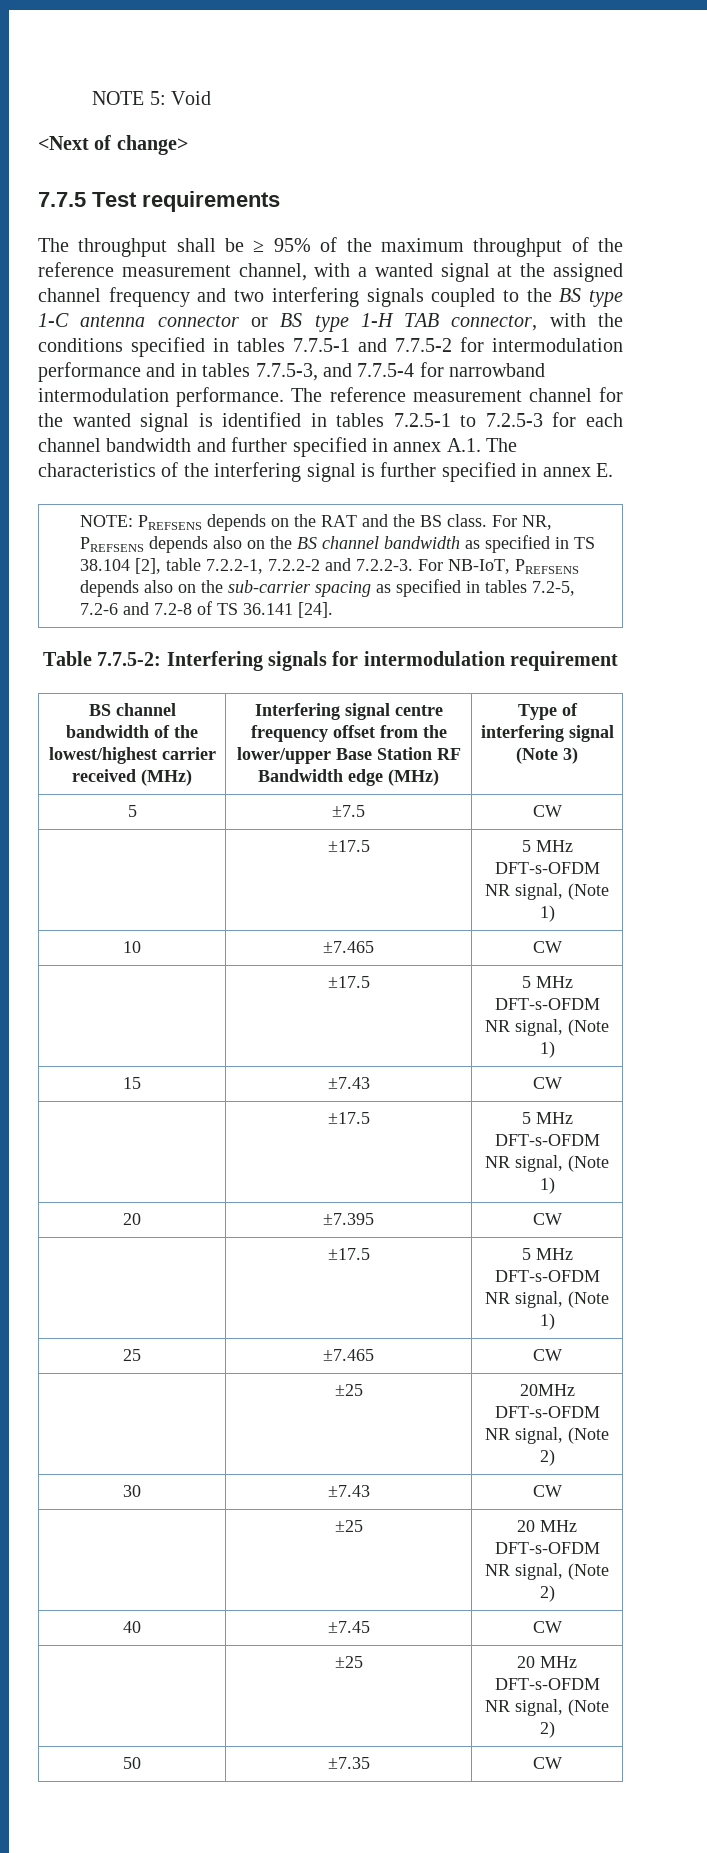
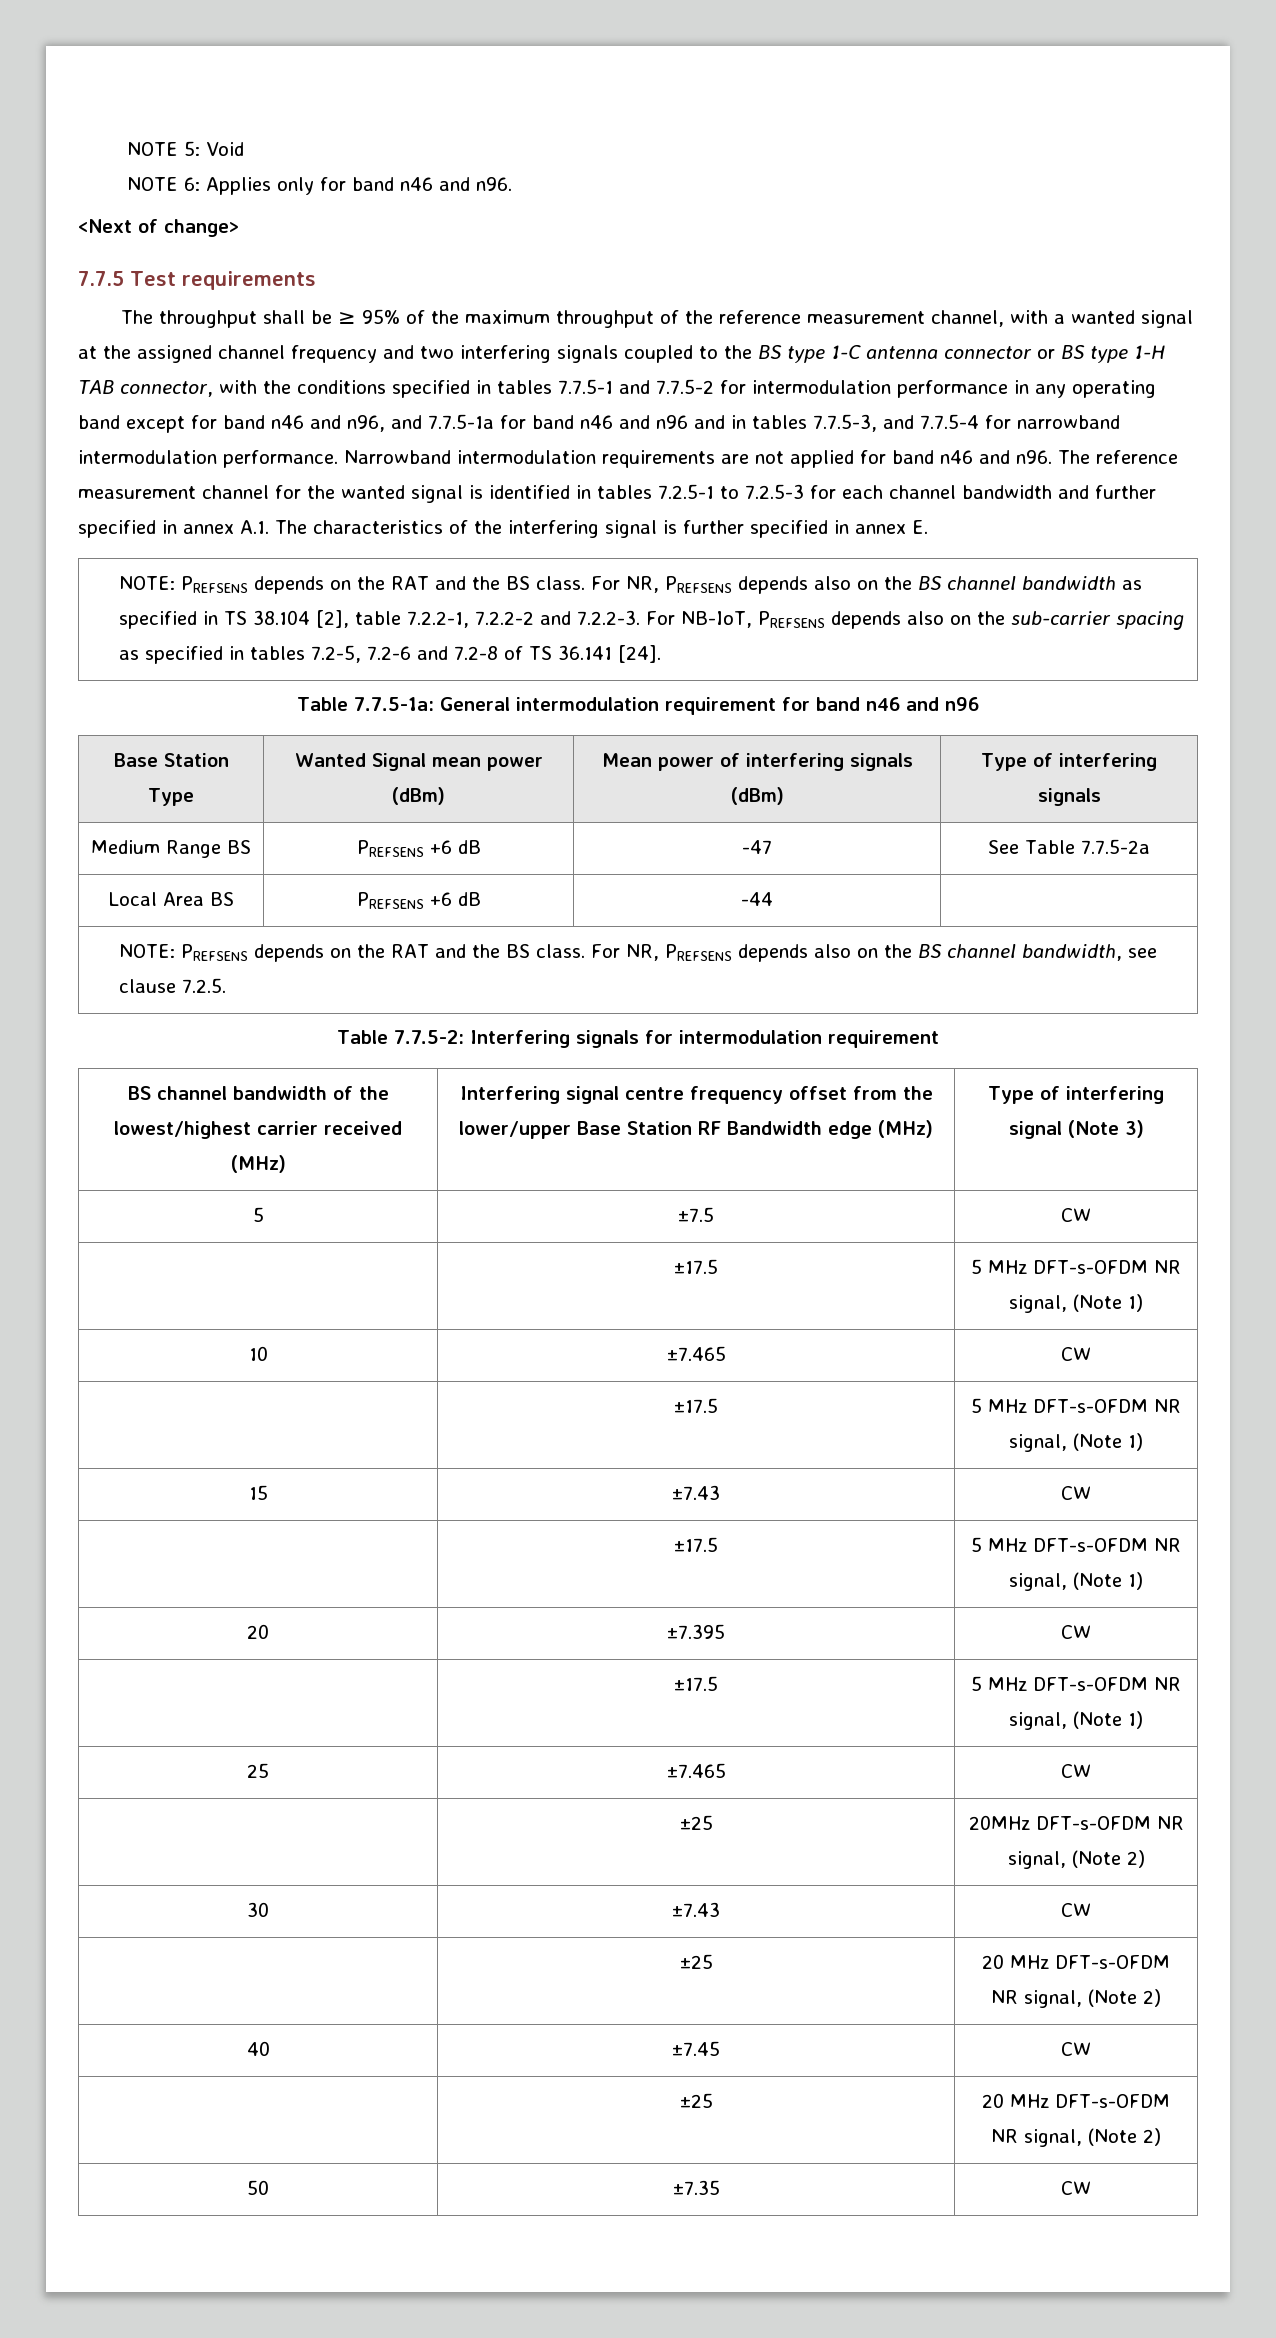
(212, 98) none -> [127,177,513,195] // NOTE 6: Applies only for band n46 and n96.
(141, 372) none -> [1013,380,1156,398] [78,414,688,433] in any operating band except for band n46 and n96, and 7.7.5-1a for band n46 and n96
(285, 397) none -> [344,450,1052,468] Narrowband intermodulation requirements are not applied for band n46 and n96.
(333, 610) none -> [297,697,979,715] [113,753,229,767] [148,788,195,806] [294,753,543,771] [392,787,445,805] [601,753,913,771] [730,787,784,805] [981,753,1157,771] [1037,788,1101,806] [91,840,251,858] [356,840,481,857] [742,840,772,854] [988,839,1150,854] [108,892,234,906] [356,892,481,909] [741,892,773,906] [119,944,1158,962] [119,978,227,993] // Table 7.7.5-1a: General intermodulation requirement for band n46 and n96 // Base Station Type | Wanted Signal mean power (dBm) | Mean power of interfering signals (dBm) | Type of interfering signals // Medium Range BS | PREFSENS +6 dB | -47 | See Table 7.7.5-2a // Local Area BS | PREFSENS +6 dB | -44 | // NOTE: PREFSENS depends on the RAT and the BS class. For NR, PREFSENS depends also on the BS channel bandwidth, see clause 7.2.5.

